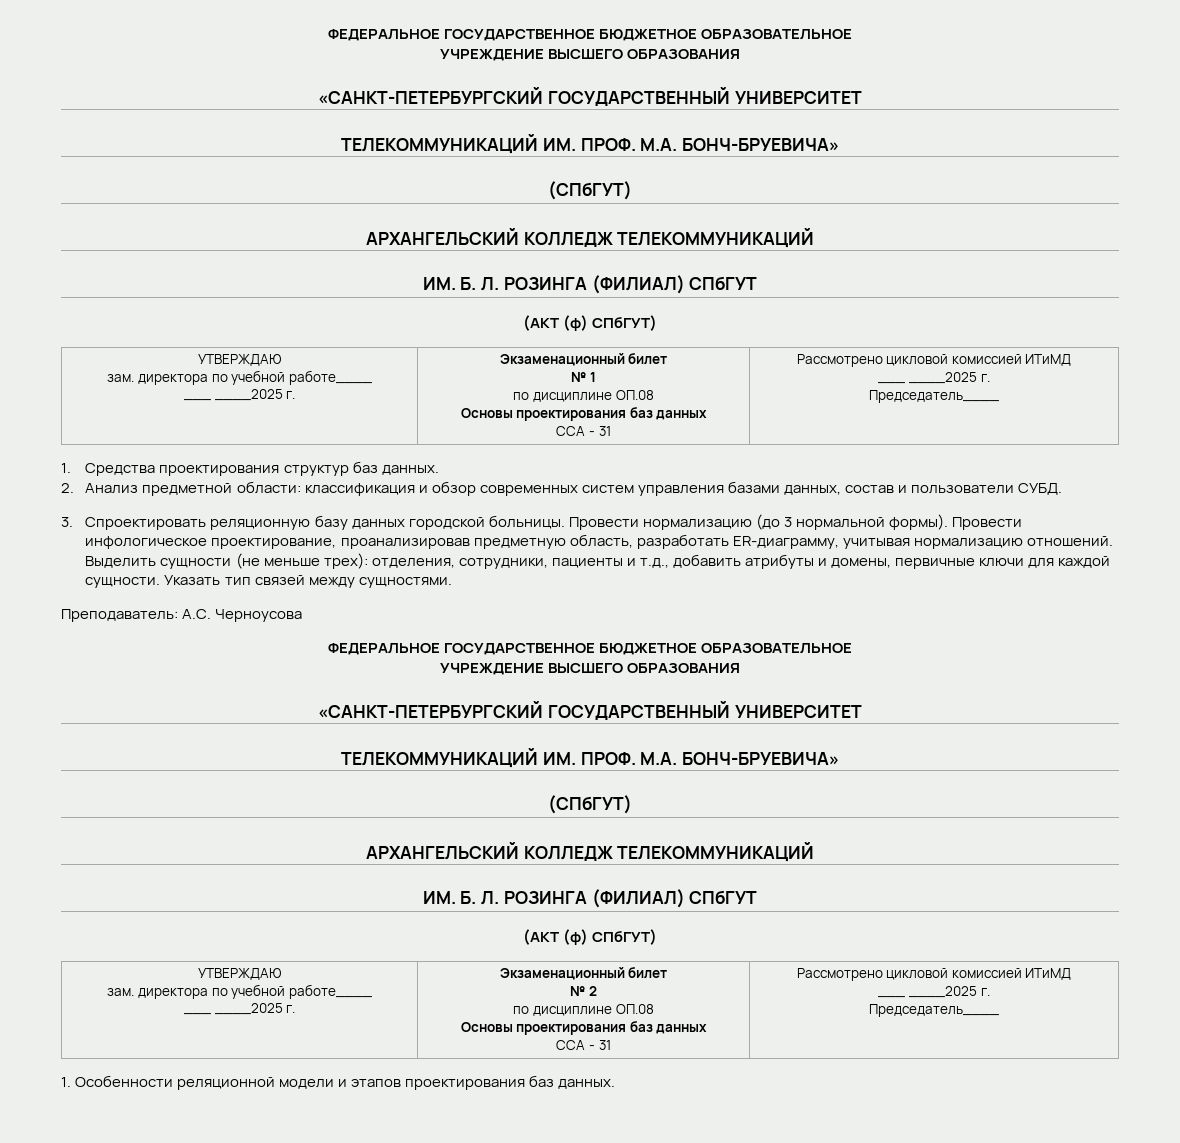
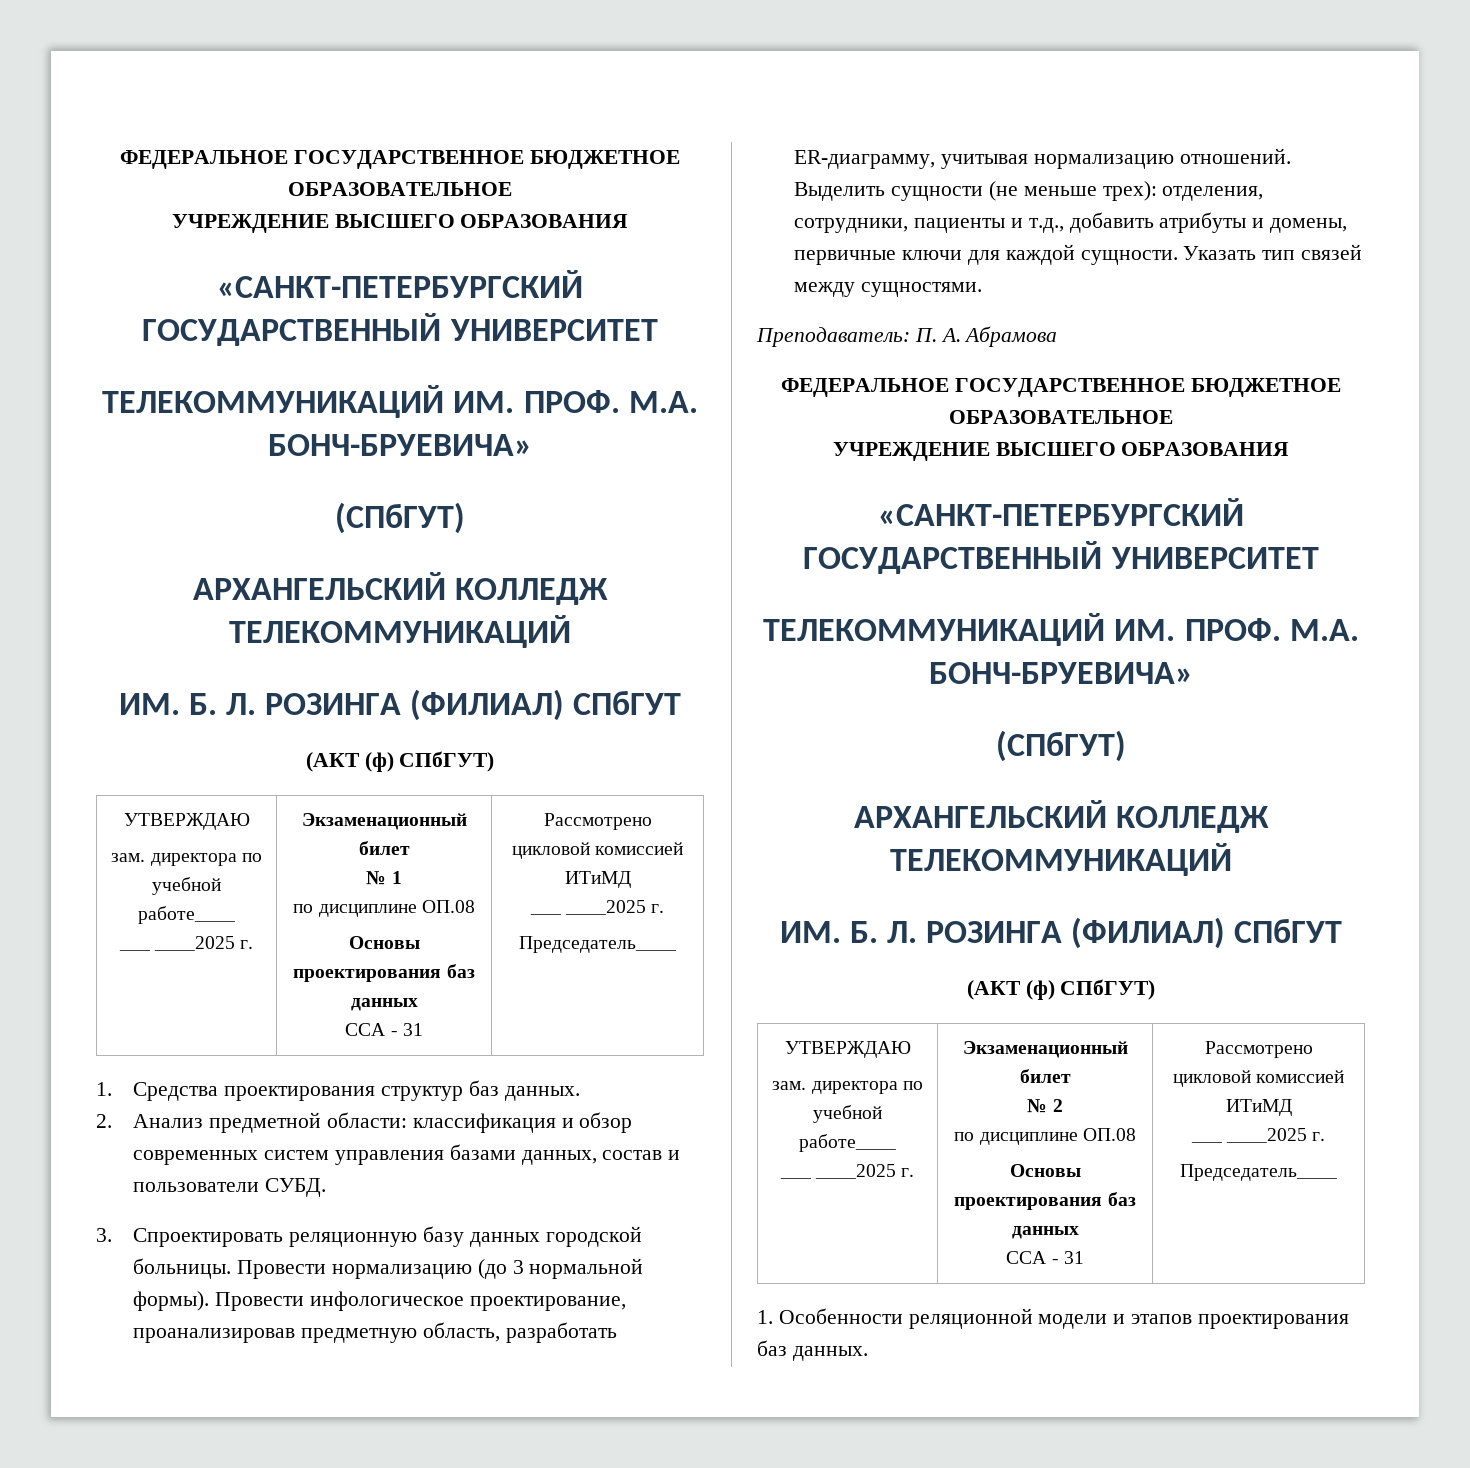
[182,609,303,622] А.С. Черноусова -> [914,326,1058,347] П. А. Абрамова

